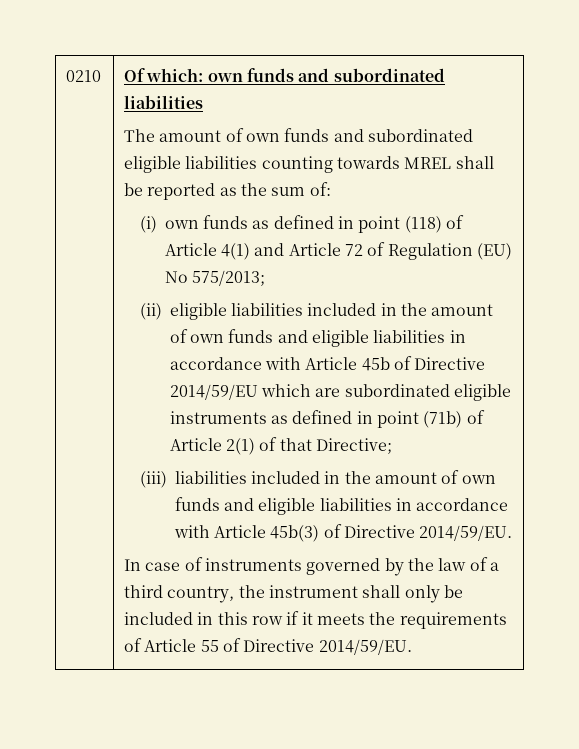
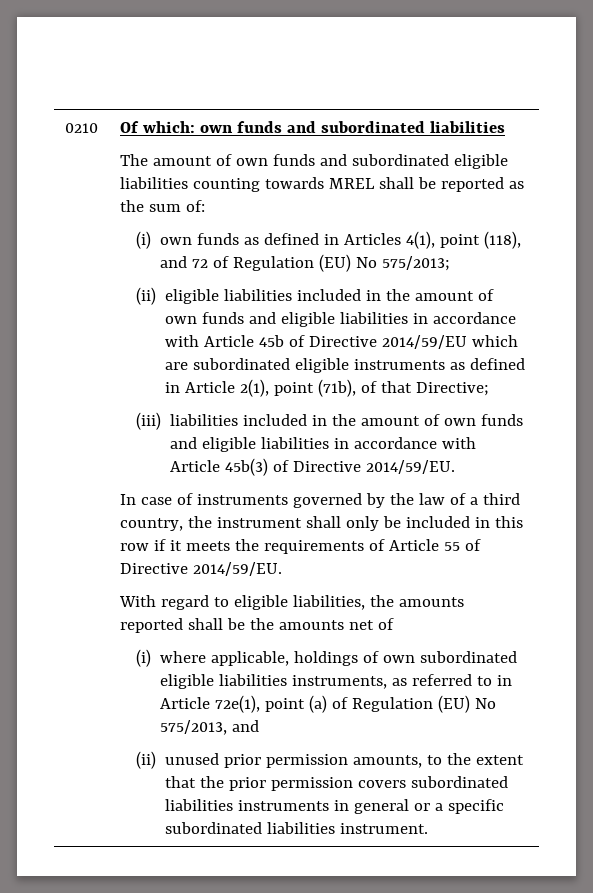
[358,215,464,233] [164,243,341,260] point (118) of Article 4(1) and Article -> [343,231,521,249] [159,256,187,268] Articles 4(1), point (118), and
[376,410,485,428] [169,438,255,455] point (71b) of Article 2(1) -> [184,379,356,397] Article 2(1), point (71b),
(412, 647) none -> [118,595,464,610] [119,618,394,633] [135,649,517,667] [159,674,512,689] [159,695,496,713] [159,720,259,735] [135,751,524,769] [164,776,508,791] [164,799,504,814] [164,822,428,834] // With regard to eligible liabilities, the amounts reported shall be the amounts net of // (i) where applicable, holdings of own subordinated eligible liabilities instruments, as referred to in Article 72e(1), point (a) of Regulation (EU) No 575/2013, and // (ii) unused prior permission amounts, to the extent that the prior permission covers subordinated liabilities instruments in general or a specific subordinated liabilities instrument.

